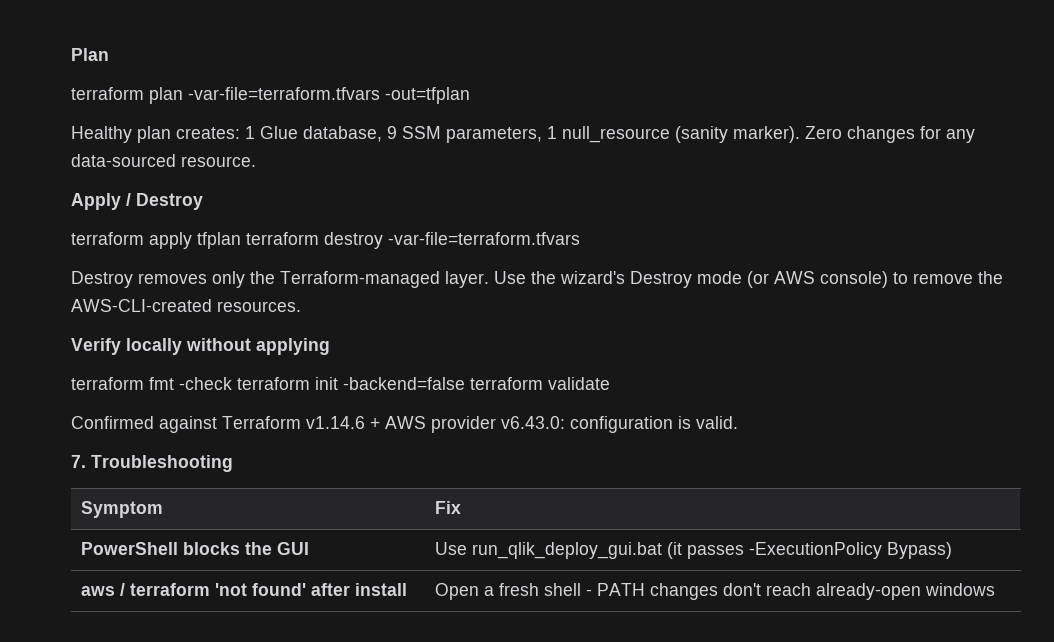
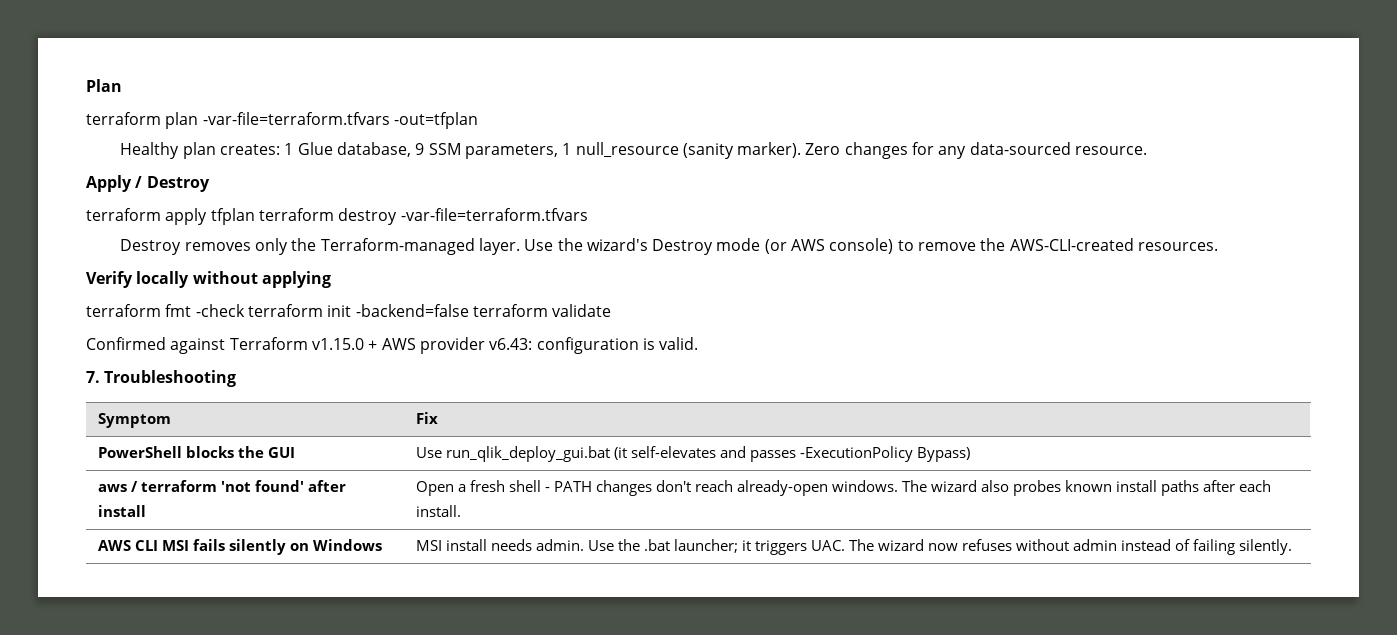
[306,416,365,429] v1.14.6 -> [311,338,364,350] v1.15.0
[501,416,565,429] v6.43.0: -> [489,338,533,350] v6.43:
(683, 550) none -> [630,446,746,458] self-elevates and
[925,583,996,596] windows -> [831,480,1271,496] [415,505,461,517] [97,539,382,555] [415,539,1292,555] windows. The wizard also probes known install paths after each install. // AWS CLI MSI fails silently on Windows | MSI install needs admin. Use the .bat launcher; it triggers UAC. The wizard now refuses without admin instead of failing silently.

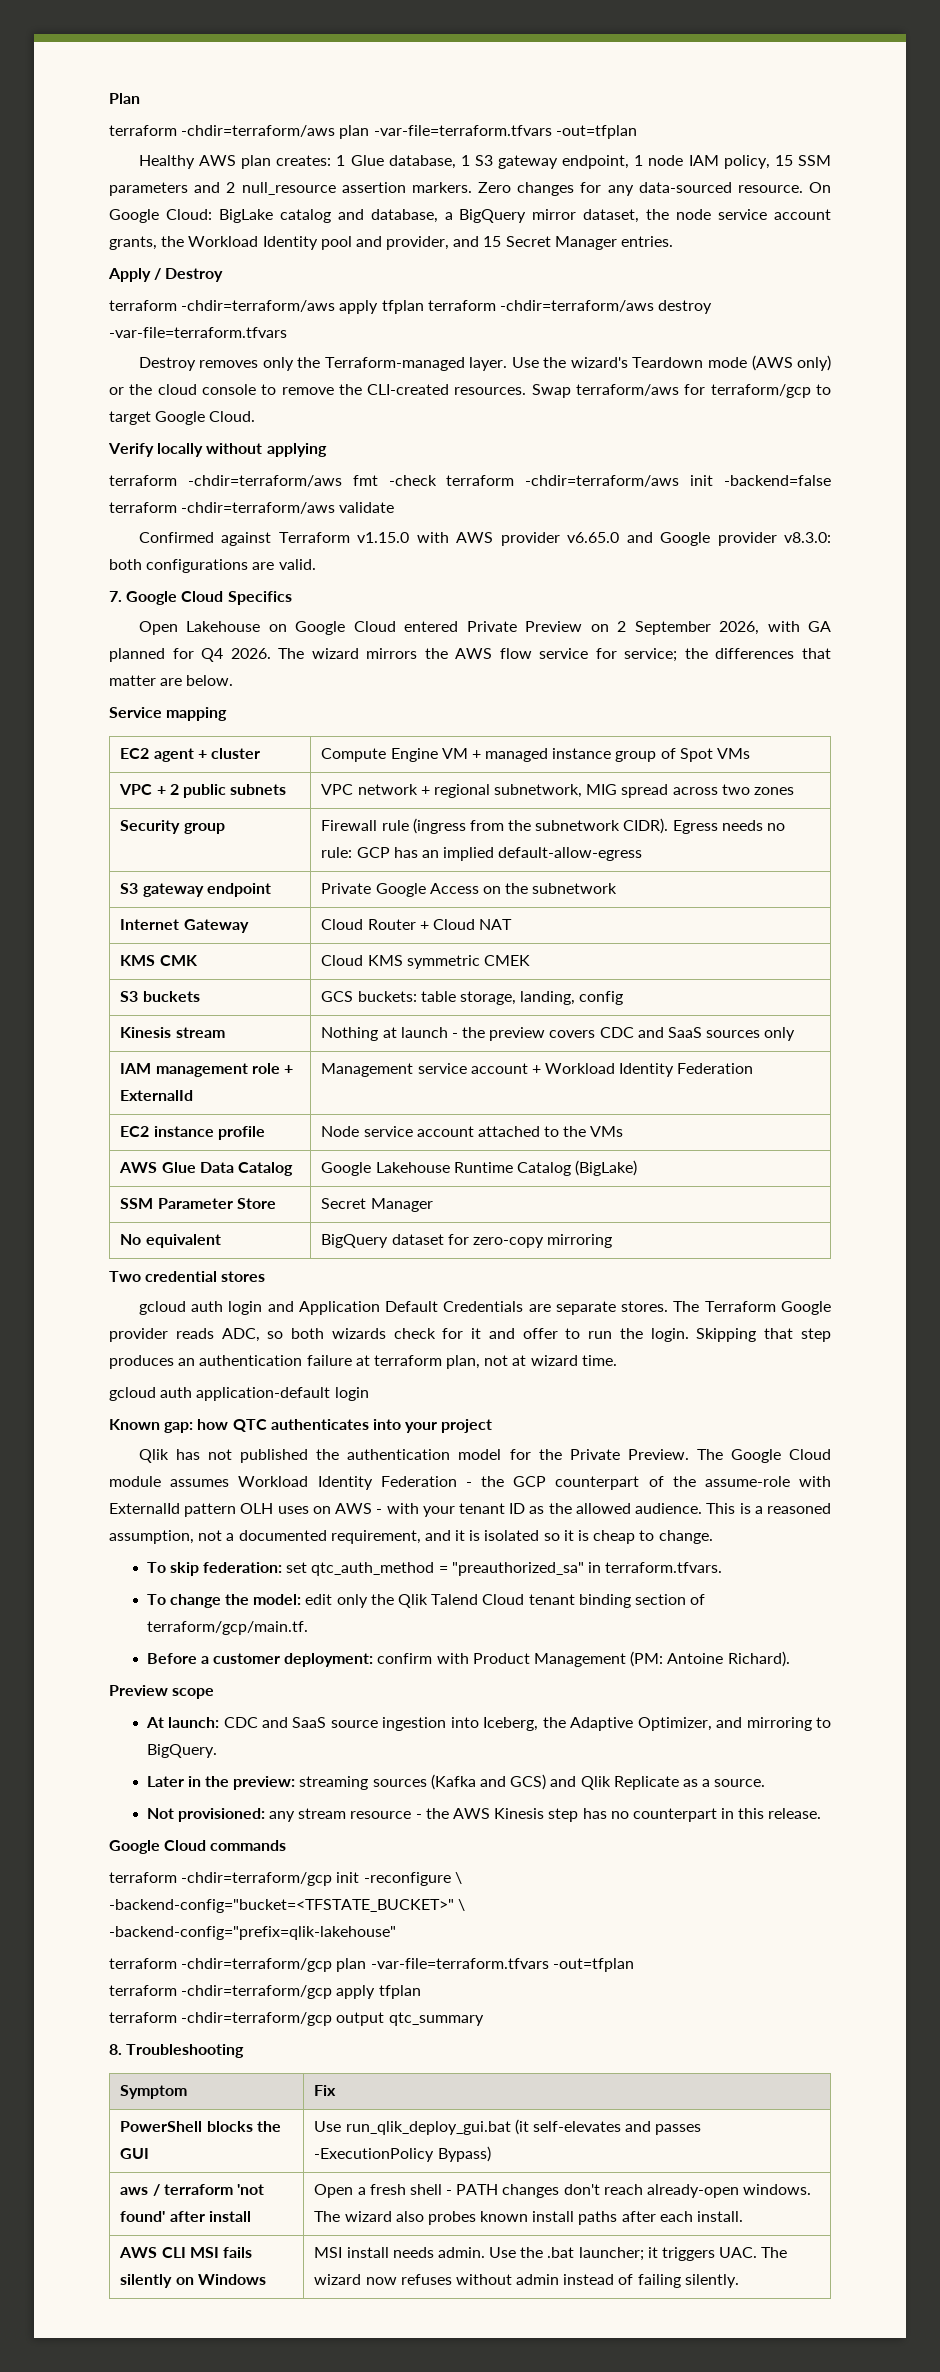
(161, 118) none -> [181,125,336,137] -chdir=terraform/aws
(180, 150) none -> [199,155,237,166] AWS
[415,142,802,159] 9 SSM parameters, 1 null_resource (sanity marker). -> [460,155,831,169] [109,182,472,196] 1 S3 gateway endpoint, 1 node IAM policy, 15 SSM parameters and 2 null_resource assertion markers.
(1148, 150) none -> [808,182,831,193] [109,209,831,223] [109,236,674,250] On Google Cloud: BigLake catalog and database, a BigQuery mirror dataset, the node service account grants, the Workload Identity pool and provider, and 15 Secret Manager entries.
(161, 214) none -> [181,300,336,312] -chdir=terraform/aws
(334, 214) none -> [499,300,654,312] -chdir=terraform/aws
[652,238,894,255] Destroy mode (or AWS console) -> [632,355,831,371] [109,384,256,395] Teardown mode (AWS only) or the cloud console
[1009,238,1134,251] AWS-CLI-created -> [367,384,450,395] CLI-created
(1219, 246) none -> [531,384,831,398] [109,411,256,425] Swap terraform/aws for terraform/gcp to target Google Cloud.
(161, 310) none -> [187,475,342,487] -chdir=terraform/aws
(323, 310) none -> [525,475,680,487] -chdir=terraform/aws
(548, 310) none -> [181,502,336,514] -chdir=terraform/aws
[368,340,378,350] + -> [416,532,449,543] with
[489,337,699,354] [86,371,100,383] v6.43: configuration is valid. // 7. -> [567,532,831,546] [109,559,316,573] [109,591,292,605] [138,621,831,635] [109,648,831,662] [109,675,234,686] [109,707,228,721] [120,748,260,762] [321,748,751,762] [119,784,287,798] [321,784,795,798] [120,820,225,834] [321,818,786,834] [321,847,643,861] [120,883,271,897] [321,883,618,897] [120,919,249,933] [321,919,513,930] [120,955,198,966] [321,955,530,969] [120,991,200,1002] [321,991,624,1005] [120,1027,225,1038] [321,1027,796,1041] [120,1063,293,1077] [120,1090,194,1101] [321,1063,754,1077] [120,1126,265,1140] [321,1126,624,1137] [119,1162,293,1176] [321,1160,638,1176] [120,1198,276,1209] [321,1198,433,1212] [120,1234,221,1248] [321,1234,613,1248] [109,1271,266,1282] [138,1301,831,1315] [109,1328,831,1342] [109,1355,617,1369] [109,1387,369,1401] [109,1419,493,1433] [138,1449,831,1463] [109,1476,831,1490] [109,1503,831,1517] [109,1530,713,1544] [146,1562,723,1576] [146,1594,706,1608] [146,1621,308,1635] [146,1651,790,1667] [109,1685,215,1699] [145,1717,832,1731] [146,1744,217,1758] [146,1774,766,1790] [146,1808,822,1822] [109,1840,287,1854] [109,1872,462,1886] [109,1899,466,1913] [109,1926,396,1940] [109,1958,634,1972] [109,1985,421,1999] [109,2012,484,2026] [109,2044,122,2055] v6.65.0 and Google provider v8.3.0: both configurations are valid. // 7. Google Cloud Specifics // Open Lakehouse on Google Cloud entered Private Preview on 2 September 2026, with GA planned for Q4 2026. The wizard mirrors the AWS flow service for service; the differences that matter are below. // Service mapping // EC2 agent + cluster | Compute Engine VM + managed instance group of Spot VMs // VPC + 2 public subnets | VPC network + regional subnetwork, MIG spread across two zones // Security group | Firewall rule (ingress from the subnetwork CIDR). Egress needs no rule: GCP has an implied default-allow-egress // S3 gateway endpoint | Private Google Access on the subnetwork // Internet Gateway | Cloud Router + Cloud NAT // KMS CMK | Cloud KMS symmetric CMEK // S3 buckets | GCS buckets: table storage, landing, config // Kinesis stream | Nothing at launch - the preview covers CDC and SaaS sources only // IAM management role + ExternalId | Management service account + Workload Identity Federation // EC2 instance profile | Node service account attached to the VMs // AWS Glue Data Catalog | Google Lakehouse Runtime Catalog (BigLake) // SSM Parameter Store | Secret Manager // No equivalent | BigQuery dataset for zero-copy mirroring // Two credential stores // gcloud auth login and Application Default Credentials are separate stores. The Terraform Google provider reads ADC, so both wizards check for it and offer to run the login. Skipping that step produces an authentication failure at terraform plan, not at wizard time. // gcloud auth application-default login // Known gap: how QTC authenticates into your project // Qlik has not published the authentication model for the Private Preview. The Google Cloud module assumes Workload Identity Federation - the GCP counterpart of the assume-role with ExternalId pattern OLH uses on AWS - with your tenant ID as the allowed audience. This is a reasoned assumption, not a documented requirement, and it is isolated so it is cheap to change. // To skip federation: set qtc_auth_method = "preauthorized_sa" in terraform.tfvars. // To change the model: edit only the Qlik Talend Cloud tenant binding section of terraform/gcp/main.tf. // Before a customer deployment: confirm with Product Management (PM: Antoine Richard). // Preview scope // At launch: CDC and SaaS source ingestion into Iceberg, the Adaptive Optimizer, and mirroring to BigQuery. // Later in the preview: streaming sources (Kafka and GCS) and Qlik Replicate as a source. // Not provisioned: any stream resource - the AWS Kinesis step has no counterpart in this release. // Google Cloud commands // terraform -chdir=terraform/gcp init -reconfigure \ // -backend-config="bucket=<TFSTATE_BUCKET>" \ // -backend-config="prefix=qlik-lakehouse" // terraform -chdir=terraform/gcp plan -var-file=terraform.tfvars -out=tfplan // terraform -chdir=terraform/gcp apply tfplan // terraform -chdir=terraform/gcp output qtc_summary // 8.

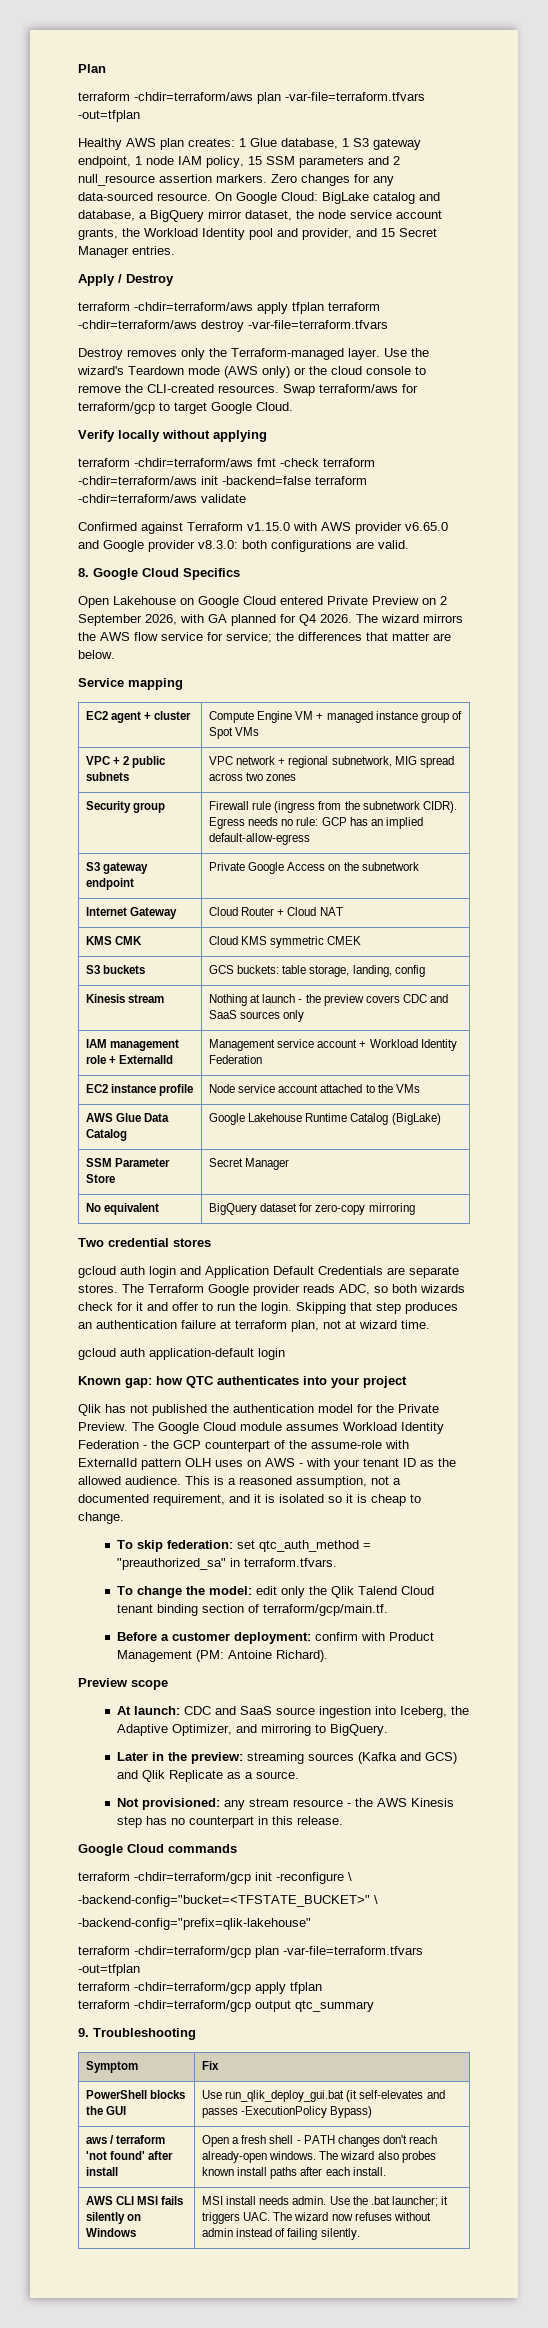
[109,591,122,602] 7. -> [78,568,89,577] 8.
[109,2044,122,2055] 8. -> [78,2028,89,2037] 9.

